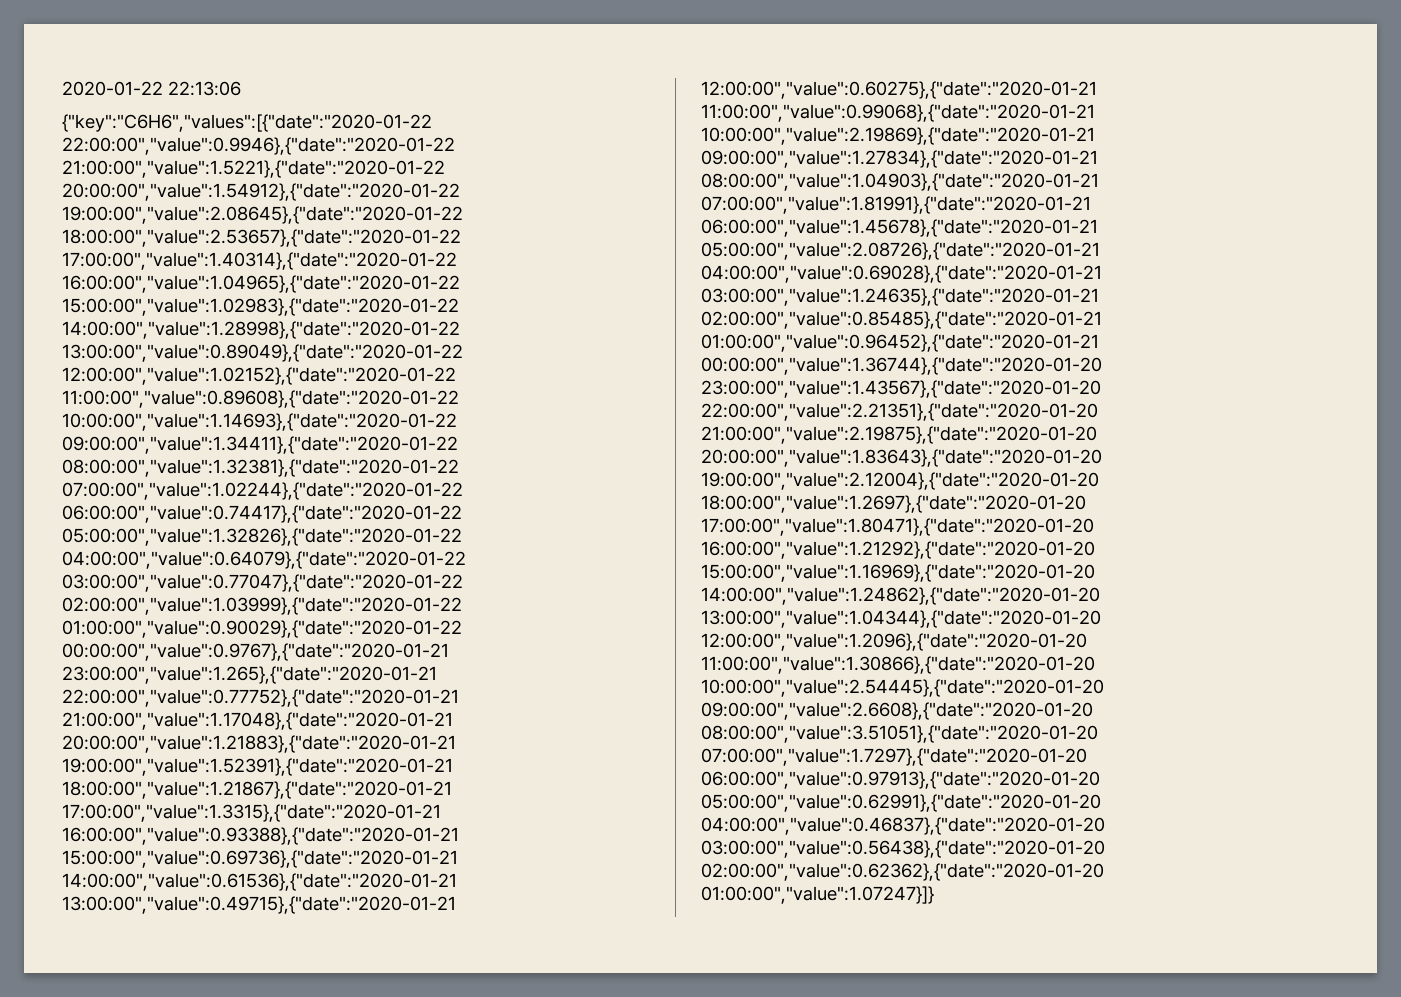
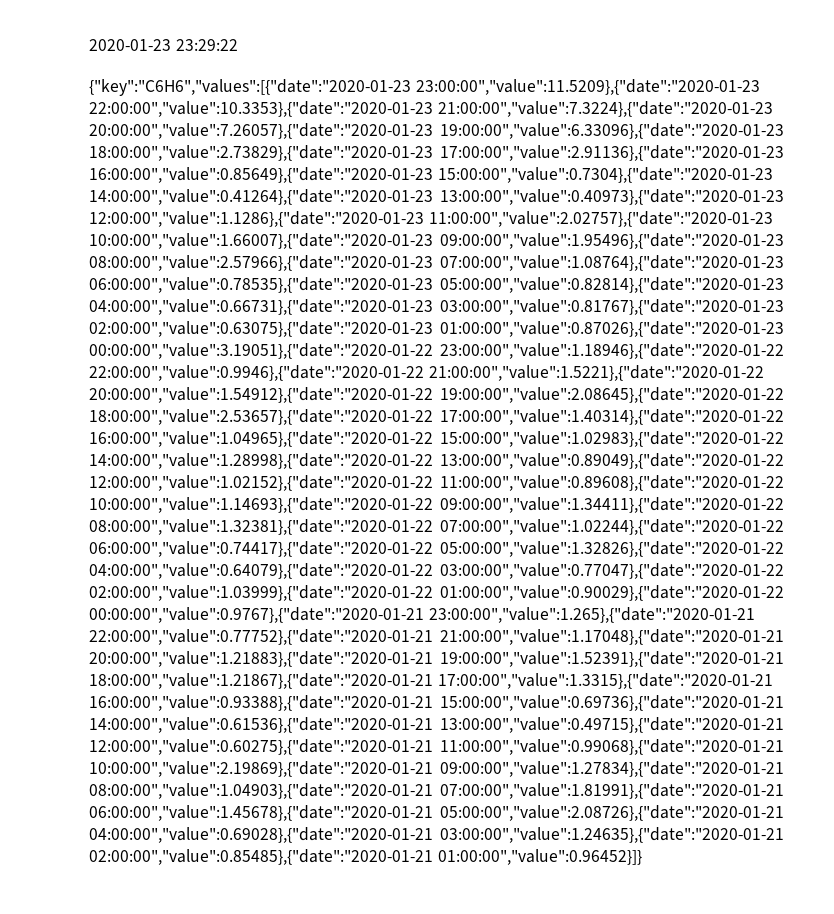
[62,81,241,96] [62,114,432,132] 2020-01-22 22:13:06 // {"key":"C6H6","values":[{"date":"2020-01-22 -> [89,39,238,51] [89,79,760,96] [89,101,773,117] [89,123,784,139] [89,145,784,161] [89,167,773,183] [89,189,784,205] [89,211,773,227] [89,233,784,249] [89,255,784,271] [89,277,784,293] [89,299,784,315] [89,321,784,337] [89,343,784,359] 2020-01-23 23:29:22 // {"key":"C6H6","values":[{"date":"2020-01-23 23:00:00","value":11.5209},{"date":"2020-01-23 22:00:00","value":10.3353},{"date":"2020-01-23 21:00:00","value":7.3224},{"date":"2020-01-23 20:00:00","value":7.26057},{"date":"2020-01-23 19:00:00","value":6.33096},{"date":"2020-01-23 18:00:00","value":2.73829},{"date":"2020-01-23 17:00:00","value":2.91136},{"date":"2020-01-23 16:00:00","value":0.85649},{"date":"2020-01-23 15:00:00","value":0.7304},{"date":"2020-01-23 14:00:00","value":0.41264},{"date":"2020-01-23 13:00:00","value":0.40973},{"date":"2020-01-23 12:00:00","value":1.1286},{"date":"2020-01-23 11:00:00","value":2.02757},{"date":"2020-01-23 10:00:00","value":1.66007},{"date":"2020-01-23 09:00:00","value":1.95496},{"date":"2020-01-23 08:00:00","value":2.57966},{"date":"2020-01-23 07:00:00","value":1.08764},{"date":"2020-01-23 06:00:00","value":0.78535},{"date":"2020-01-23 05:00:00","value":0.82814},{"date":"2020-01-23 04:00:00","value":0.66731},{"date":"2020-01-23 03:00:00","value":0.81767},{"date":"2020-01-23 02:00:00","value":0.63075},{"date":"2020-01-23 01:00:00","value":0.87026},{"date":"2020-01-23 00:00:00","value":3.19051},{"date":"2020-01-22 23:00:00","value":1.18946},{"date":"2020-01-22
[701,334,1099,352] [701,357,1102,375] [701,380,1101,398] [701,403,1098,421] [701,426,1097,444] [701,449,1102,467] [701,472,1099,490] [701,495,1086,513] [701,518,1094,536] [701,541,1095,559] [701,564,1095,582] [701,587,1100,605] [701,610,1101,628] [701,633,1087,651] [701,656,1095,674] [701,679,1104,697] [701,702,1093,720] [701,725,1098,743] [701,748,1087,766] [701,771,1100,789] [701,794,1101,812] [701,817,1105,835] [701,840,1105,858] [701,863,1104,881] [701,886,934,904] 01:00:00","value":0.96452},{"date":"2020-01-21 00:00:00","value":1.36744},{"date":"2020-01-20 23:00:00","value":1.43567},{"date":"2020-01-20 22:00:00","value":2.21351},{"date":"2020-01-20 21:00:00","value":2.19875},{"date":"2020-01-20 20:00:00","value":1.83643},{"date":"2020-01-20 19:00:00","value":2.12004},{"date":"2020-01-20 18:00:00","value":1.2697},{"date":"2020-01-20 17:00:00","value":1.80471},{"date":"2020-01-20 16:00:00","value":1.21292},{"date":"2020-01-20 15:00:00","value":1.16969},{"date":"2020-01-20 14:00:00","value":1.24862},{"date":"2020-01-20 13:00:00","value":1.04344},{"date":"2020-01-20 12:00:00","value":1.2096},{"date":"2020-01-20 11:00:00","value":1.30866},{"date":"2020-01-20 10:00:00","value":2.54445},{"date":"2020-01-20 09:00:00","value":2.6608},{"date":"2020-01-20 08:00:00","value":3.51051},{"date":"2020-01-20 07:00:00","value":1.7297},{"date":"2020-01-20 06:00:00","value":0.97913},{"date":"2020-01-20 05:00:00","value":0.62991},{"date":"2020-01-20 04:00:00","value":0.46837},{"date":"2020-01-20 03:00:00","value":0.56438},{"date":"2020-01-20 02:00:00","value":0.62362},{"date":"2020-01-20 01:00:00","value":1.07247}]} -> [437,849,642,865] 01:00:00","value":0.96452}]}

